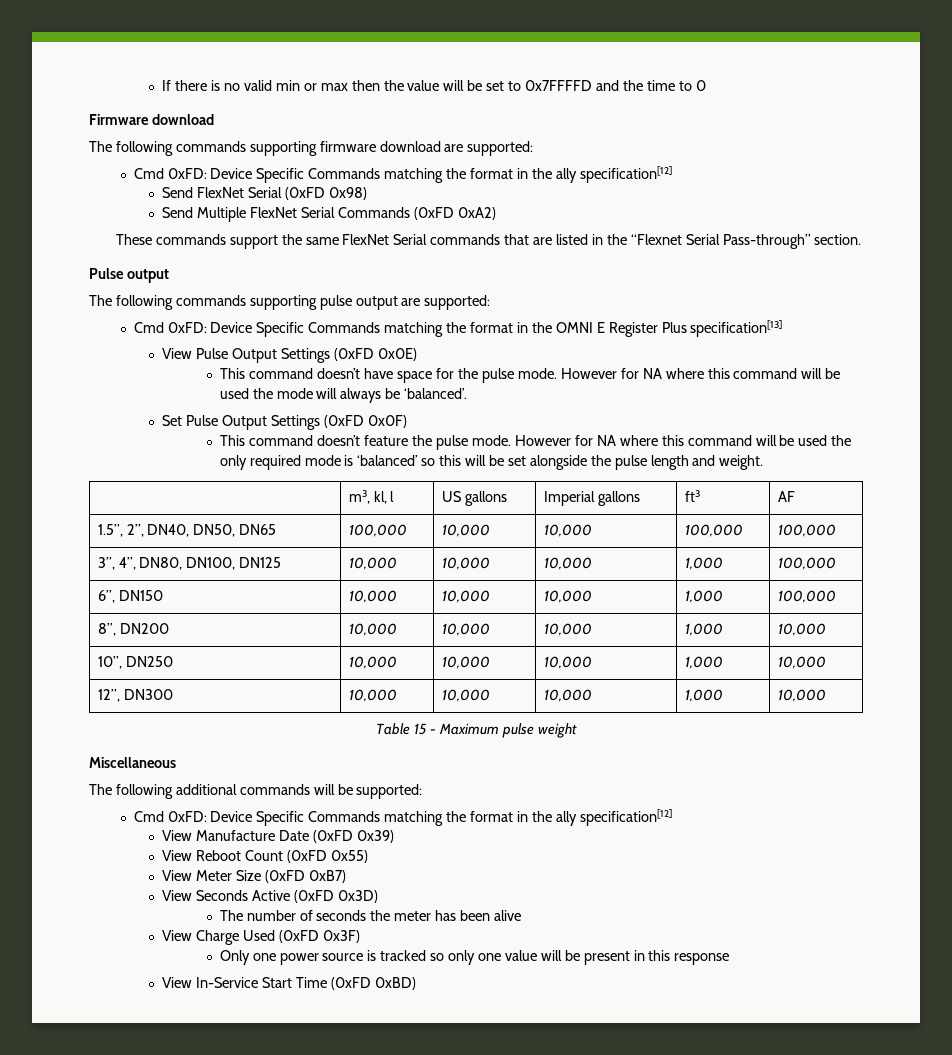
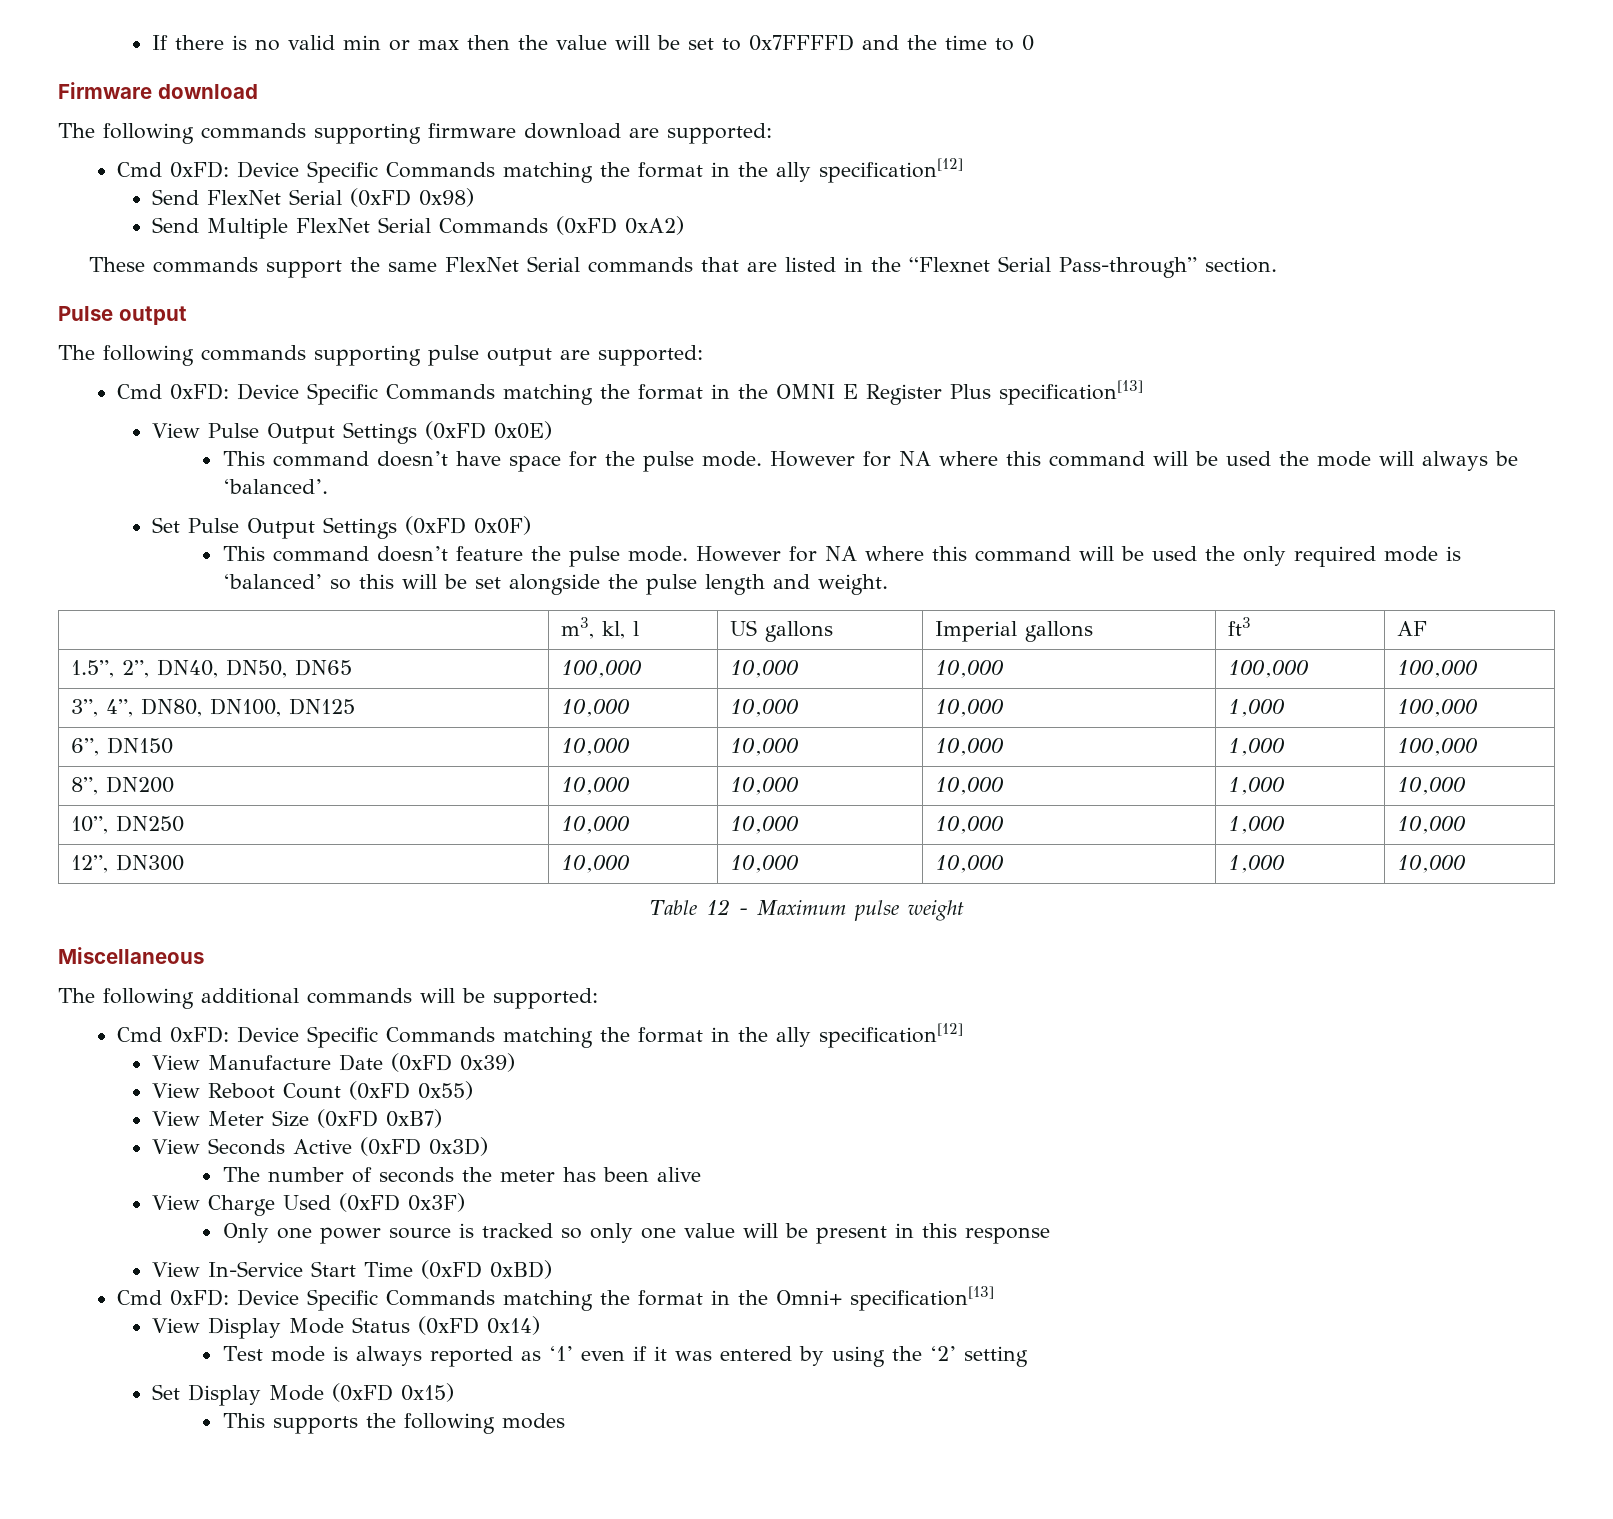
[414,723,428,735] 15 -> [705,899,730,915] 12
(416, 983) none -> [116,1286,994,1311] [152,1316,541,1339] [222,1346,1028,1367] [152,1383,455,1406] [222,1413,565,1434] // Cmd 0xFD: Device Specific Commands matching the format in the Omni+ specification[13] // View Display Mode Status (0xFD 0x14) // Test mode is always reported as ‘1’ even if it was entered by using the ‘2’ setting // Set Display Mode (0xFD 0x15) // This supports the following modes

